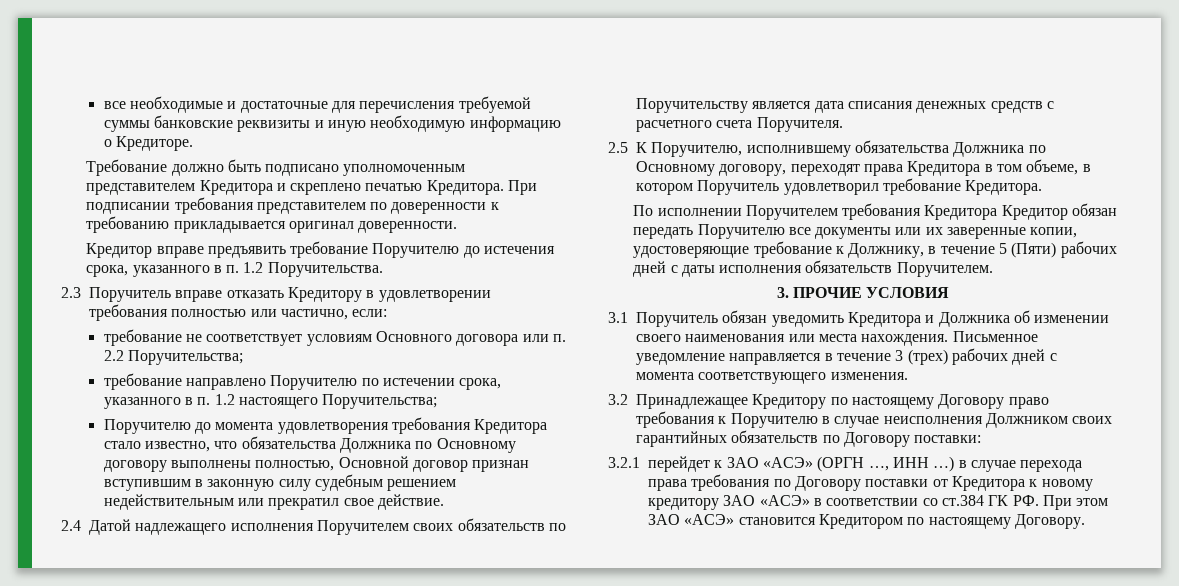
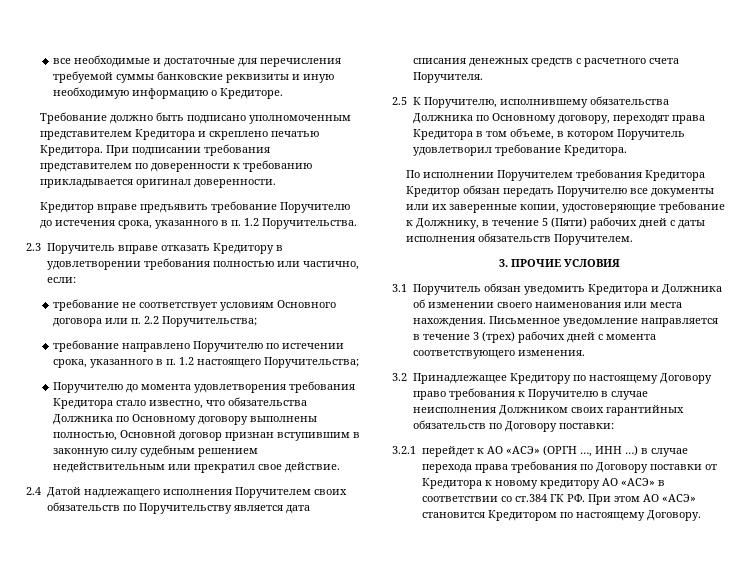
[726,457,759,468] ЗАО -> [486,446,503,454] АО
[723,495,756,506] ЗАО -> [601,478,618,486] АО
[648,514,680,525] ЗАО -> [642,494,659,502] АО

